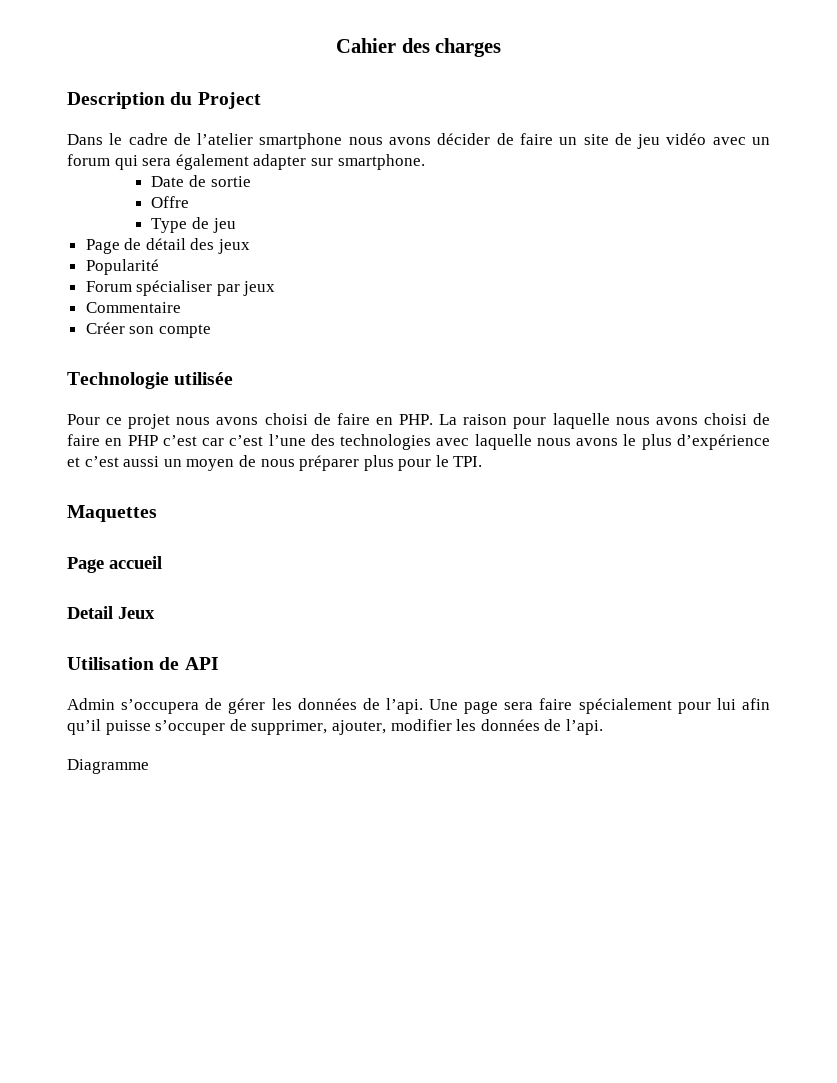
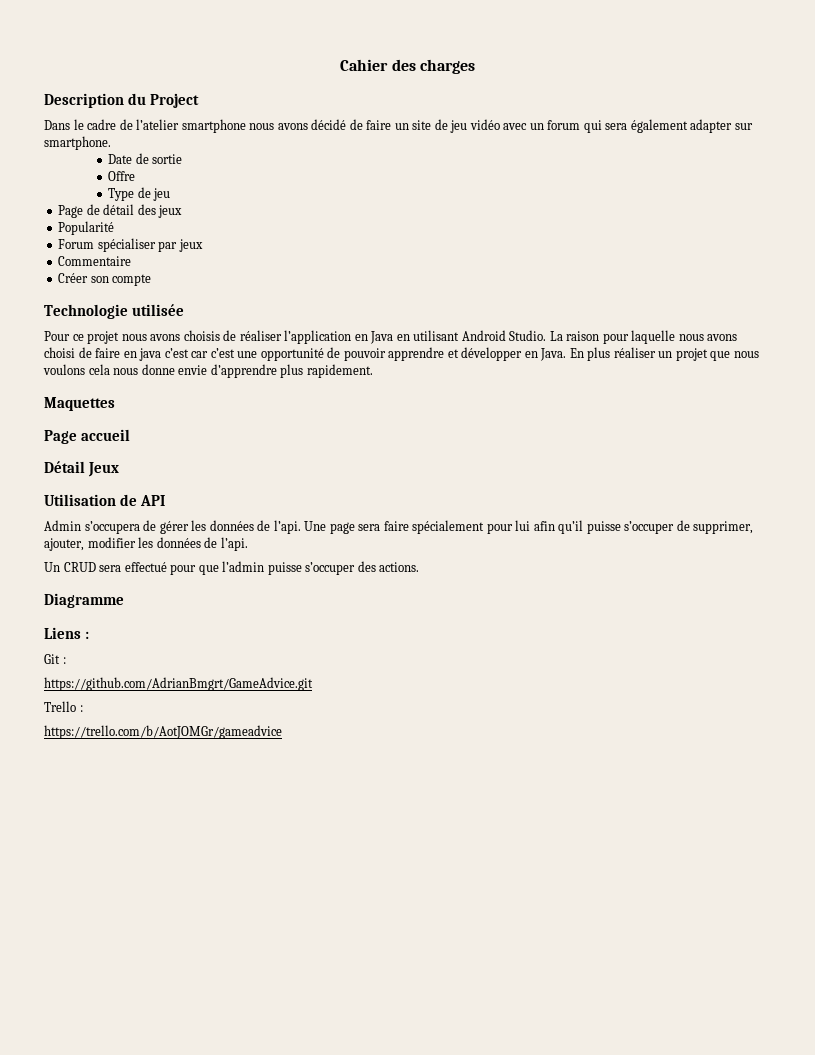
[437,133,491,145] décider -> [311,119,347,130] décidé
[264,413,434,425] choisi de faire en PHP. -> [183,330,547,344] choisis de réaliser l’application en Java en utilisant Android Studio.
[127,435,158,446] PHP -> [139,348,162,361] java
[268,434,770,450] [67,455,483,471] l’une des technologies avec laquelle nous avons le plus d’expérience et c’est aussi un moyen de nous préparer plus pour le TPI. -> [237,347,759,361] [43,364,373,378] une opportunité de pouvoir apprendre et développer en Java. En plus réaliser un projet que nous voulons cela nous donne envie d’apprendre plus rapidement.
[67,606,113,619] Detail -> [44,461,85,473] Détail
[67,759,149,774] Diagramme -> [44,561,420,575] [44,593,124,608] [44,627,90,639] [44,654,66,664] [44,677,313,691] [44,701,83,712] [44,725,282,739] Un CRUD sera effectué pour que l’admin puisse s’occuper des actions. // Diagramme // Liens : // Git : // https://github.com/AdrianBmgrt/GameAdvice.git // Trello : // https://trello.com/b/AotJOMGr/gameadvice

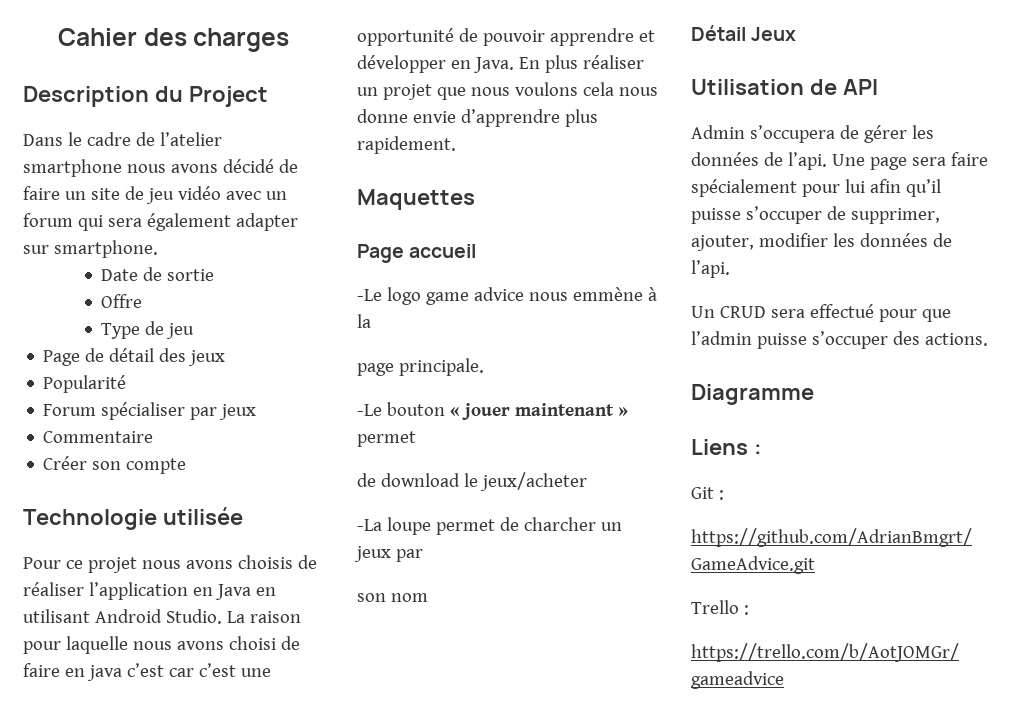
(130, 435) none -> [357,287,657,305] [357,314,371,328] [357,358,484,376] [357,402,628,420] [357,431,416,447] [357,472,587,491] [357,517,622,535] [354,546,423,562] [357,593,428,602] // -Le logo game advice nous emmène à la // page principale. // -Le bouton « jouer maintenant » permet // de download le jeux/acheter // -La loupe permet de charcher un jeux par // son nom

